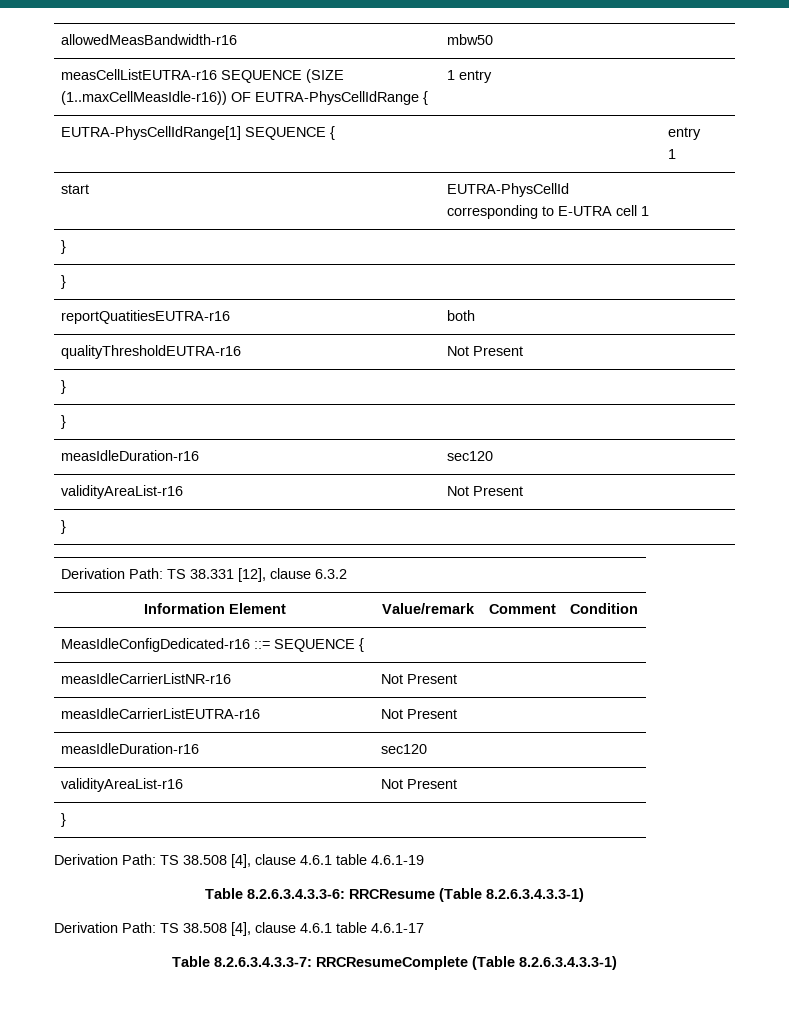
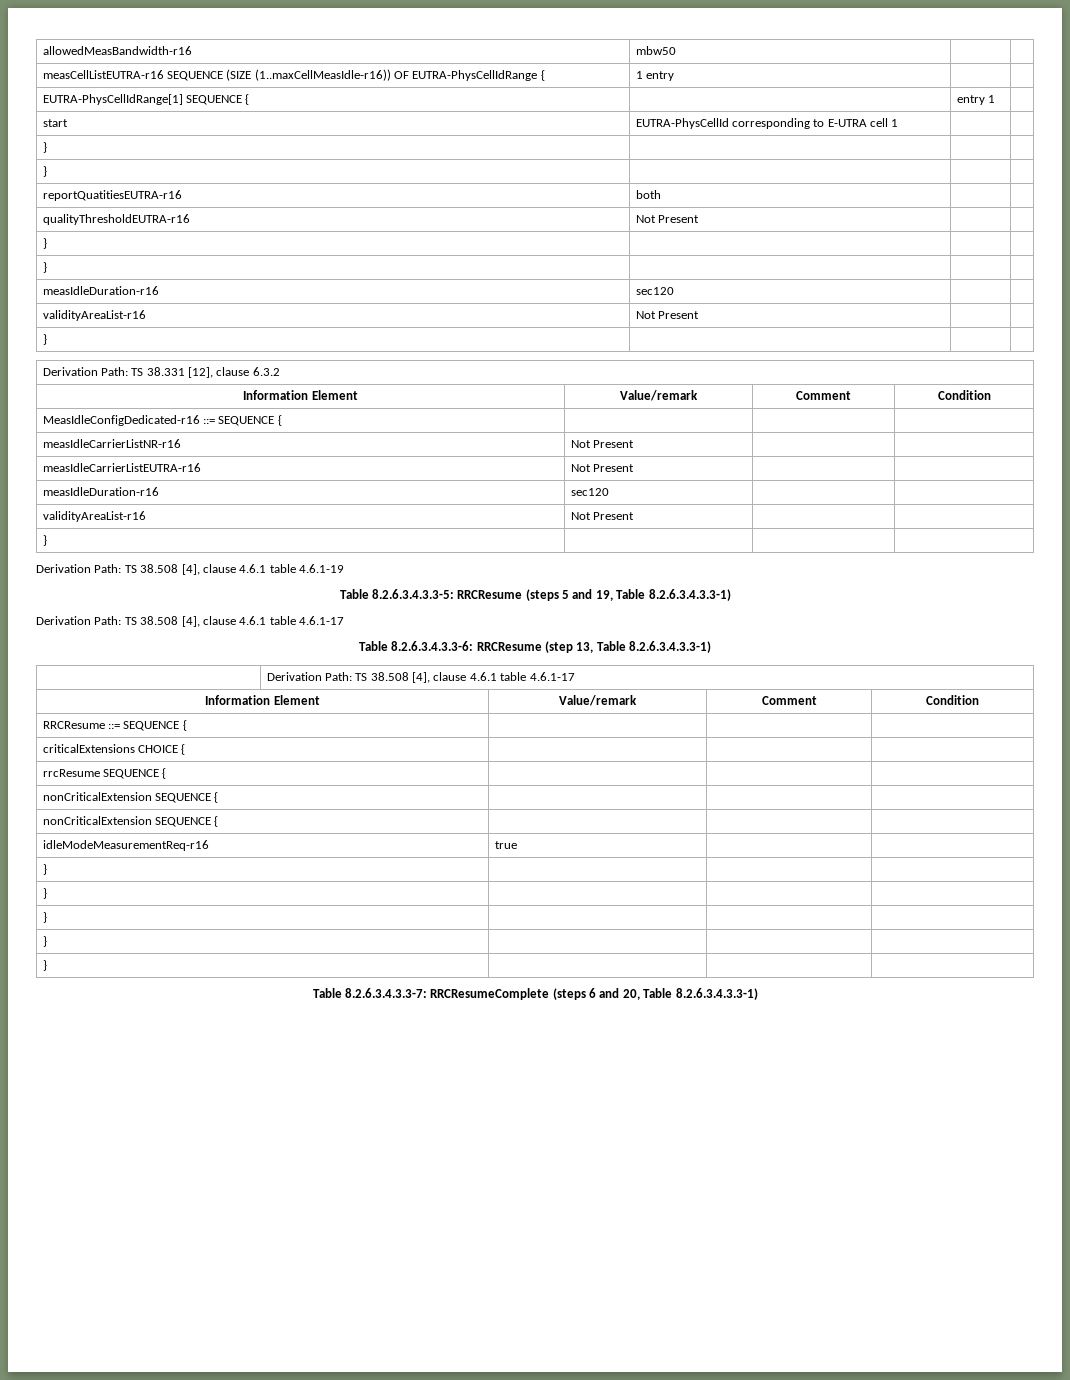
[247,888,482,902] 8.2.6.3.4.3.3-6: RRCResume (Table -> [371,589,646,601] 8.2.6.3.4.3.3-5: RRCResume (steps 5 and 19, Table
[214,956,515,970] 8.2.6.3.4.3.3-7: RRCResumeComplete (Table -> [391,641,712,653] [266,672,575,683] [205,695,320,705] [559,695,637,706] [761,696,817,705] [926,695,979,705] [42,720,187,731] [42,744,186,755] [42,768,167,779] [42,792,219,803] [42,816,219,827] [42,840,209,851] [494,841,517,849] [42,864,47,875] [42,888,47,899] [42,912,47,923] [42,936,47,947] [42,960,47,971] [312,988,673,1000] 8.2.6.3.4.3.3-6: RRCResume (step 13, Table 8.2.6.3.4.3.3-1) // | Derivation Path: TS 38.508 [4], clause 4.6.1 table 4.6.1-17 // Information Element | Value/remark | Comment | Condition // RRCResume ::= SEQUENCE { | | | // criticalExtensions CHOICE { | | | // rrcResume SEQUENCE { | | | // nonCriticalExtension SEQUENCE { | | | // nonCriticalExtension SEQUENCE { | | | // idleModeMeasurementReq-r16 | true | | // } | | | // } | | | // } | | | // } | | | // } | | | // Table 8.2.6.3.4.3.3-7: RRCResumeComplete (steps 6 and 20, Table

